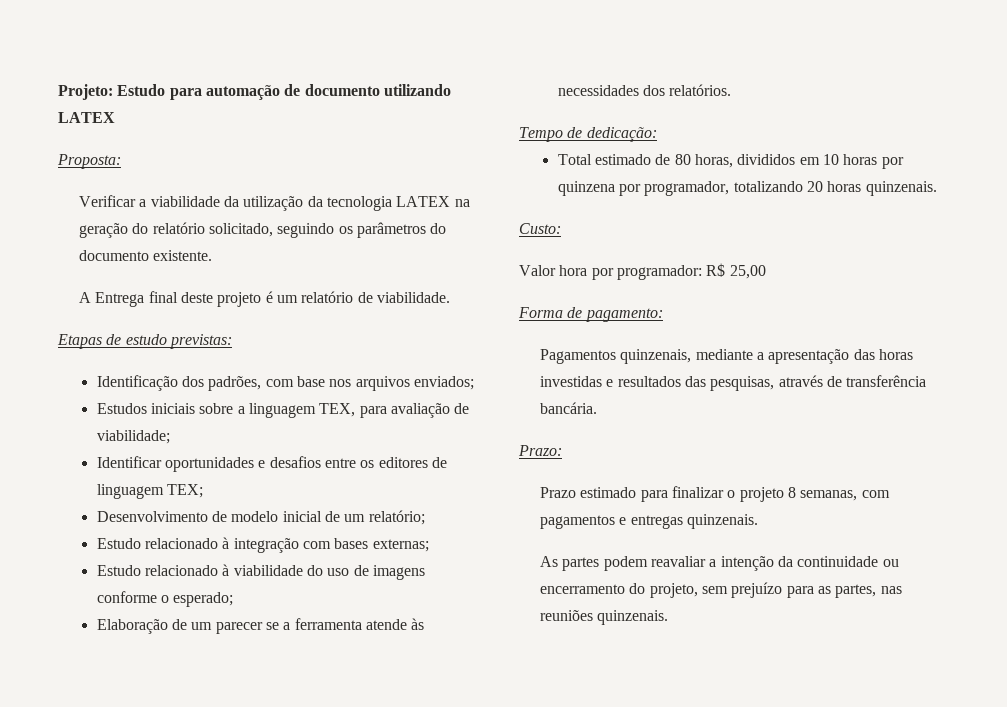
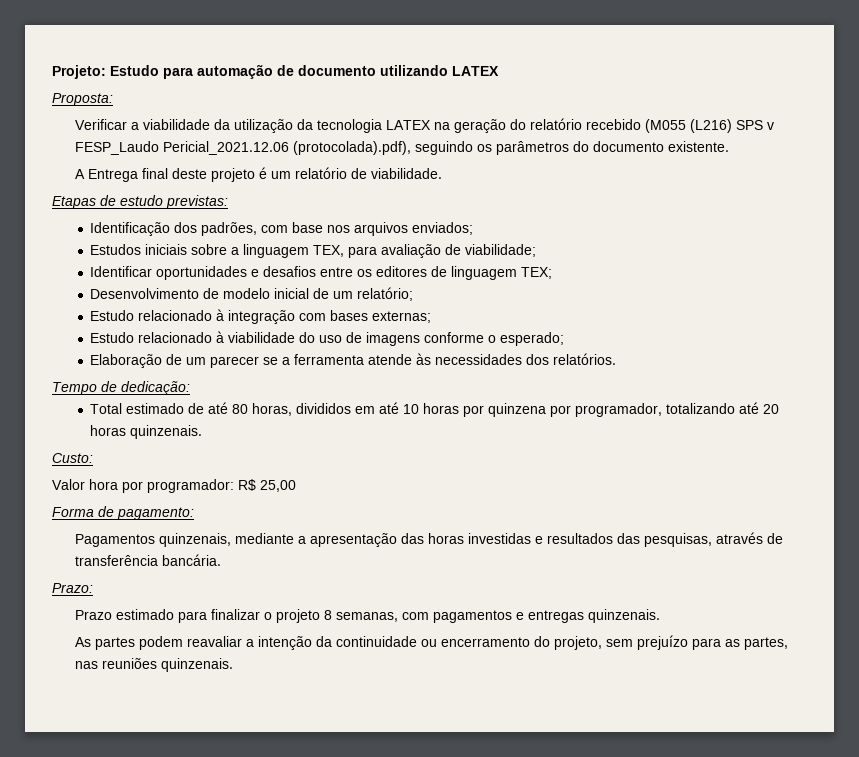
[209,223,274,237] solicitado, -> [586,119,775,133] [75,141,412,155] recebido (M055 (L216) SPS v FESP_Laudo Pericial_2021.12.06 (protocolada).pdf),
(671, 159) none -> [208,402,229,414] até
(820, 161) none -> [379,402,400,414] até
(803, 186) none -> [739,402,760,414] até

